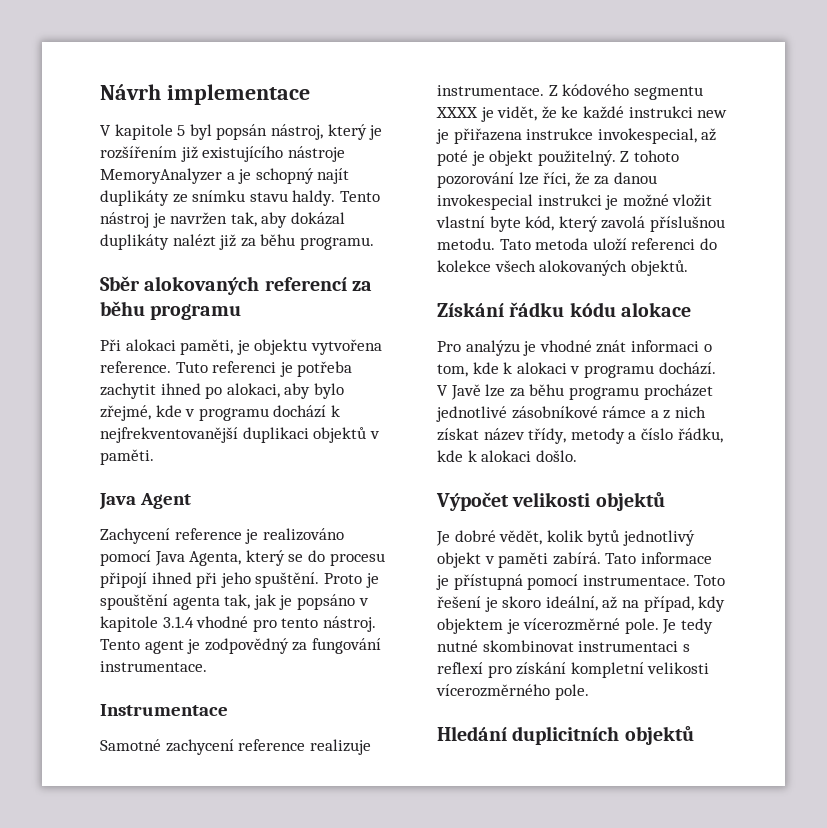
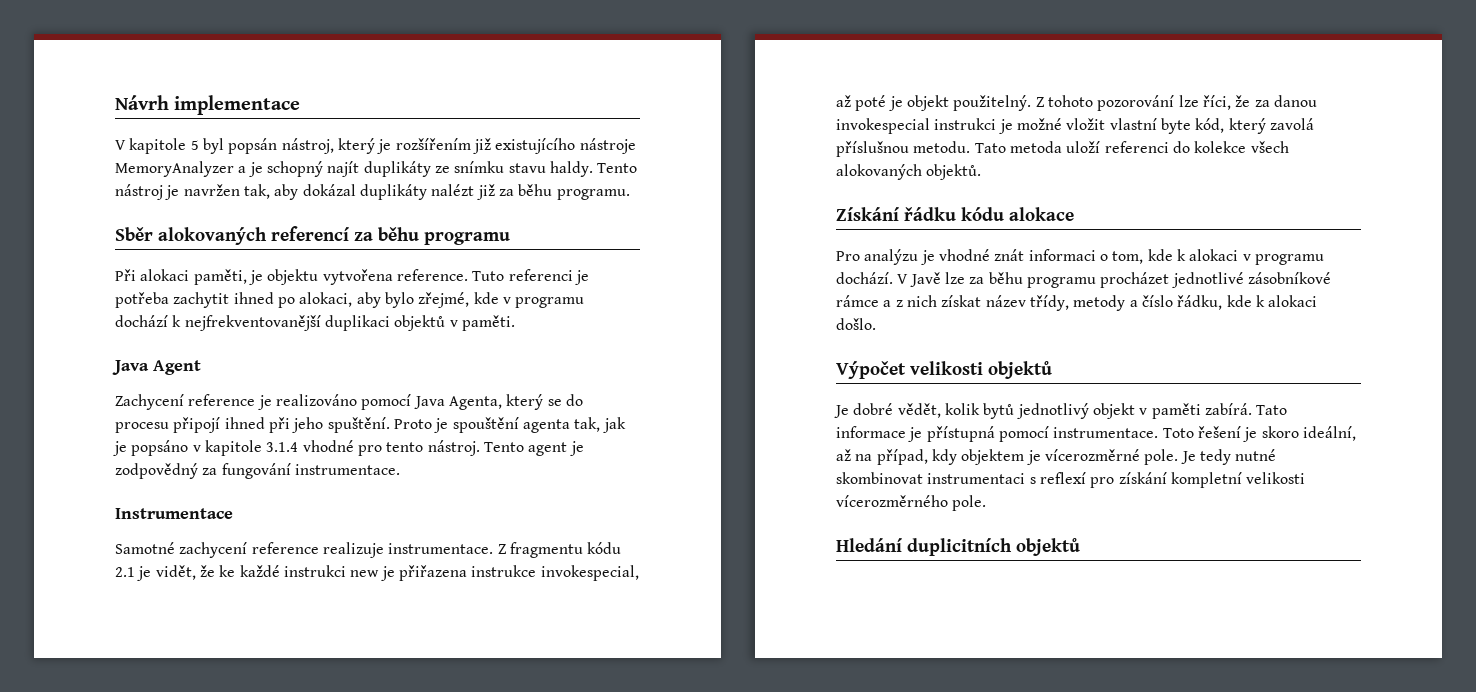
[562,84,703,100] [436,107,478,118] kódového segmentu XXXX -> [509,542,622,558] [115,567,135,577] fragmentu kódu 2.1

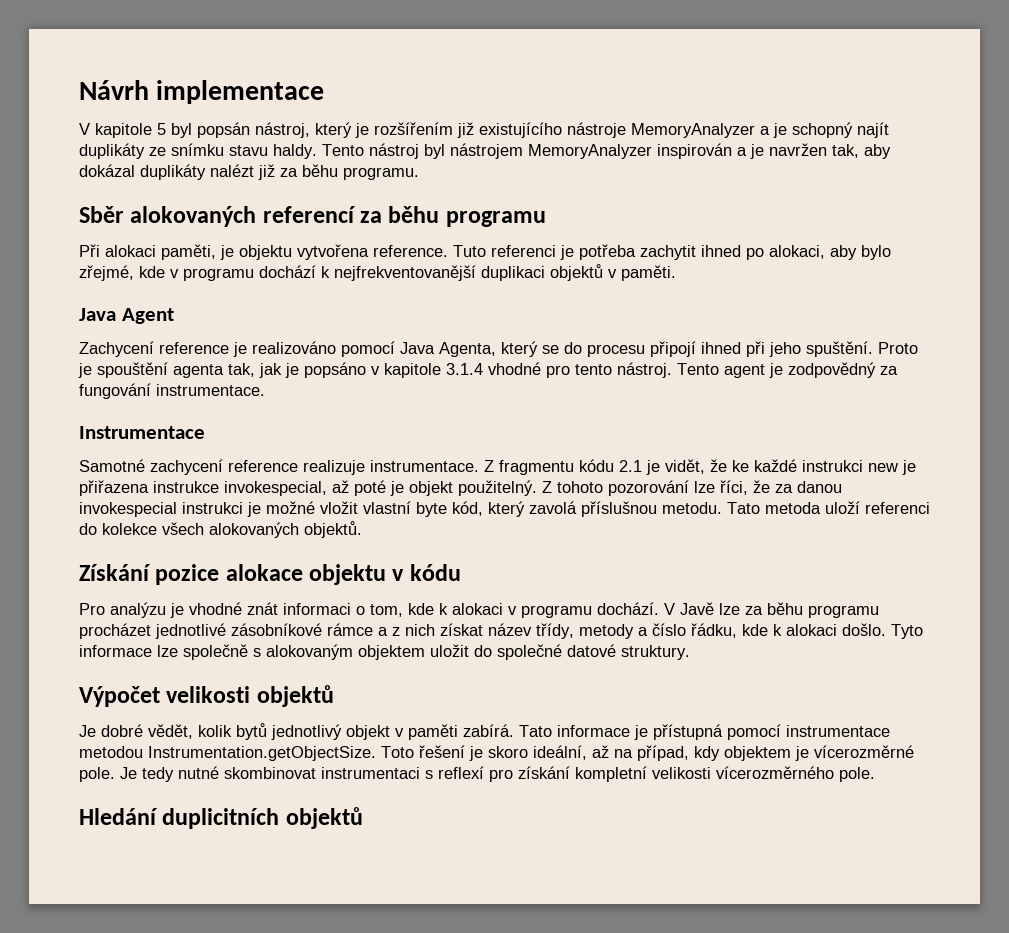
(163, 192) none -> [424,143,747,159] byl nástrojem MemoryAnalyzer inspirován a
[904,207,1074,221] řádku kódu alokace -> [155,564,461,585] pozice alokace objektu v kódu
(876, 324) none -> [891,624,923,639] [79,644,690,660] Tyto informace lze společně s alokovaným objektem uložit do společné datové struktury.
[1053,427,1159,438] instrumentace. -> [786,725,890,737] [79,746,376,761] instrumentace metodou Instrumentation.getObjectSize.

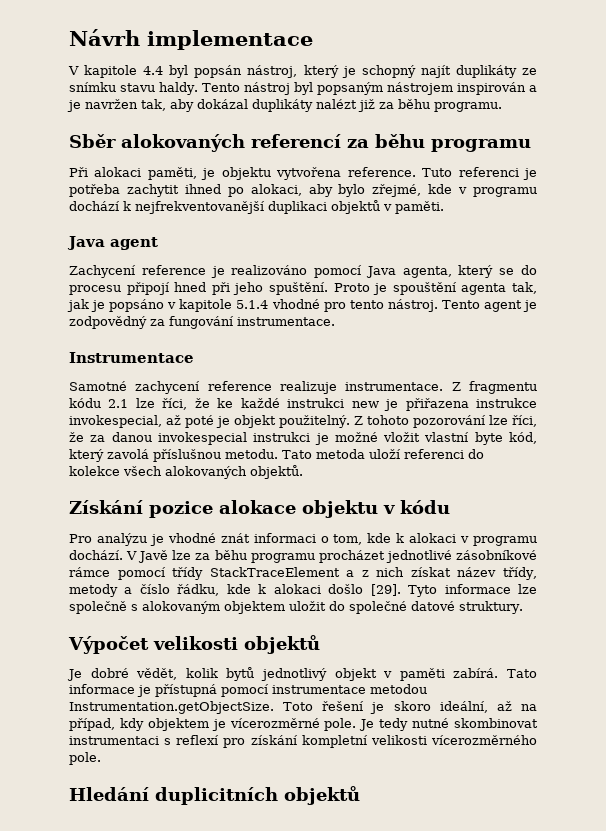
[157,123,166,135] 5 -> [143,66,164,75] 4.4
[374,122,787,138] rozšířením již existujícího nástroje MemoryAnalyzer a je -> (356, 72) none
[450,143,652,159] nástrojem MemoryAnalyzer -> [316,82,453,95] popsaným nástrojem
[121,308,174,324] Agent -> [110,237,158,250] agent
[439,342,496,357] Agenta, -> [402,266,452,278] agenta,
[701,342,741,354] ihned -> [174,282,207,292] hned
[446,363,483,375] 3.1.4 -> [236,300,269,309] 5.1.4
[646,459,705,475] je vidět, -> [135,398,188,410] lze říci,
(373, 629) none -> [117,567,340,580] pomocí třídy StackTraceElement
[842,623,886,636] došlo. -> [328,584,401,596] došlo [29].

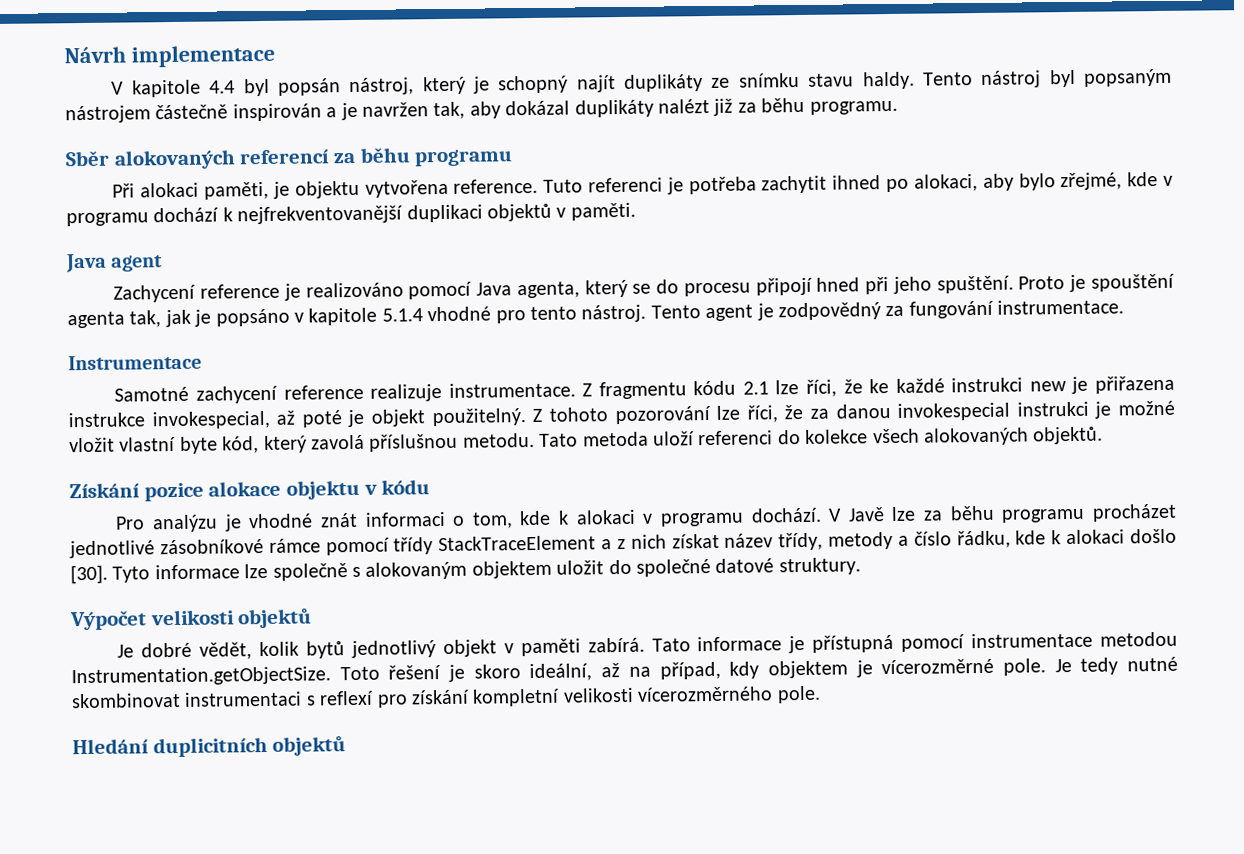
(453, 88) none -> [155,104,229,120] částečně
[370,584,401,596] [29]. -> [70,564,108,585] [30].

